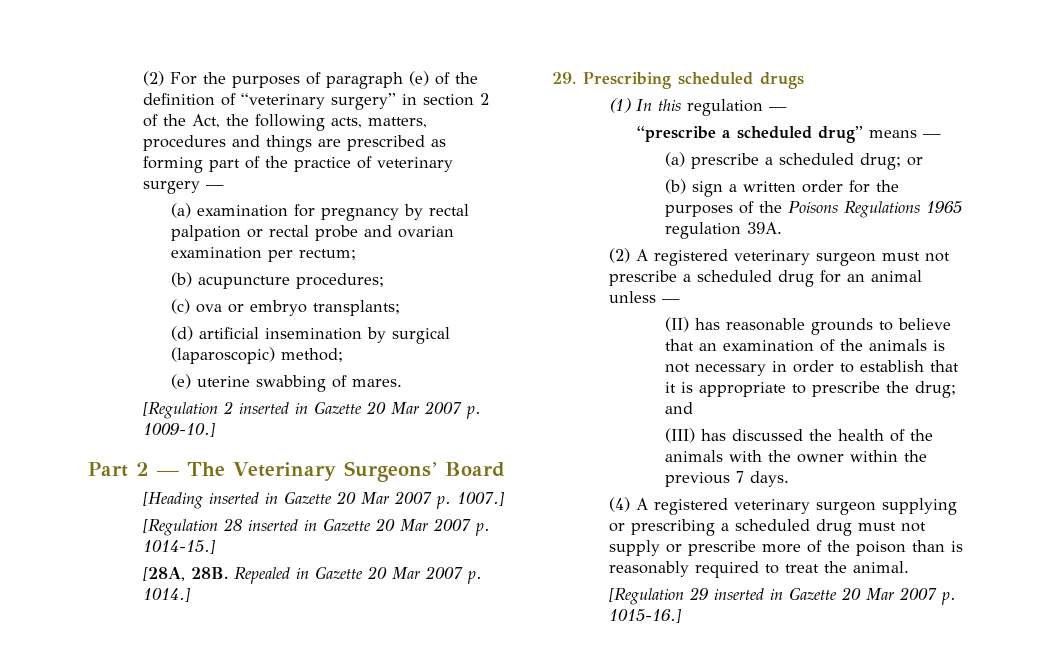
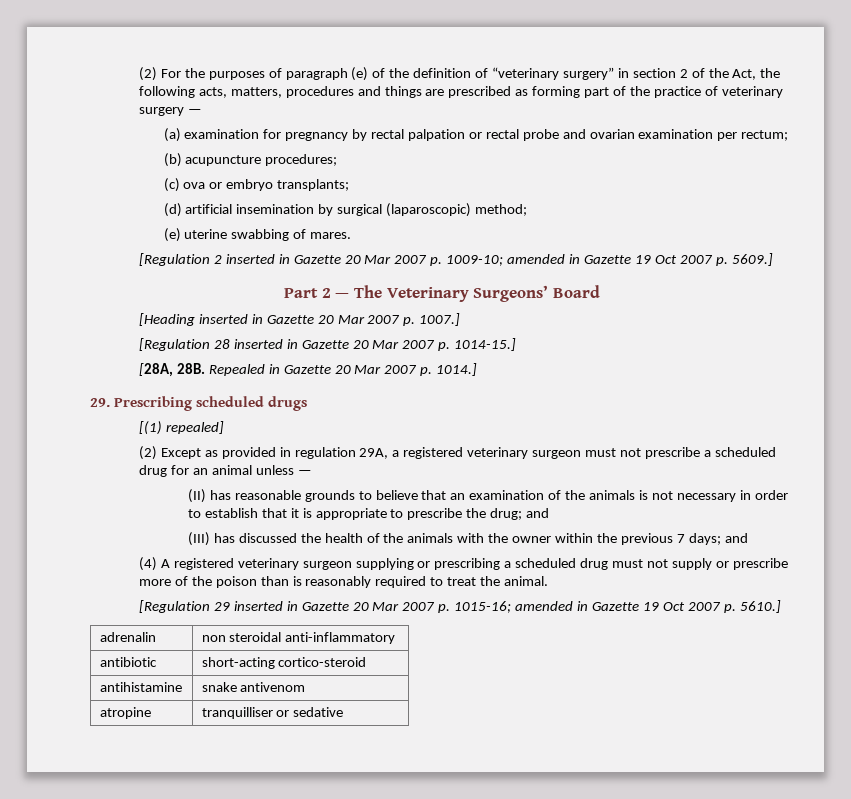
[142,422,216,437] 1009-10.] -> [446,253,773,266] 1009-10; amended in Gazette 19 Oct 2007 p. 5609.]
[608,98,787,116] [636,126,941,143] [665,152,924,170] [665,179,900,197] [665,201,963,218] [665,222,783,239] [608,248,648,263] (1) In this regulation — // “prescribe a scheduled drug” means — // (a) prescribe a scheduled drug; or // (b) sign a written order for the purposes of the Poisons Regulations 1965 regulation 39A. // (2) A -> [138,421,224,435] [138,446,400,460] [(1) repealed] // (2) Except as provided in regulation 29A, a
[750,471,790,487] days. -> [688,533,748,545] days; and
[608,608,682,623] 1015-16.] -> [454,600,781,613] [99,632,156,642] [201,632,396,644] [99,657,157,667] [201,657,367,669] [99,682,182,692] [201,682,306,692] [99,707,151,719] [201,707,344,719] 1015-16; amended in Gazette 19 Oct 2007 p. 5610.] // adrenalin | non steroidal anti-inflammatory // antibiotic | short-acting cortico-steroid // antihistamine | snake antivenom // atropine | tranquilliser or sedative

